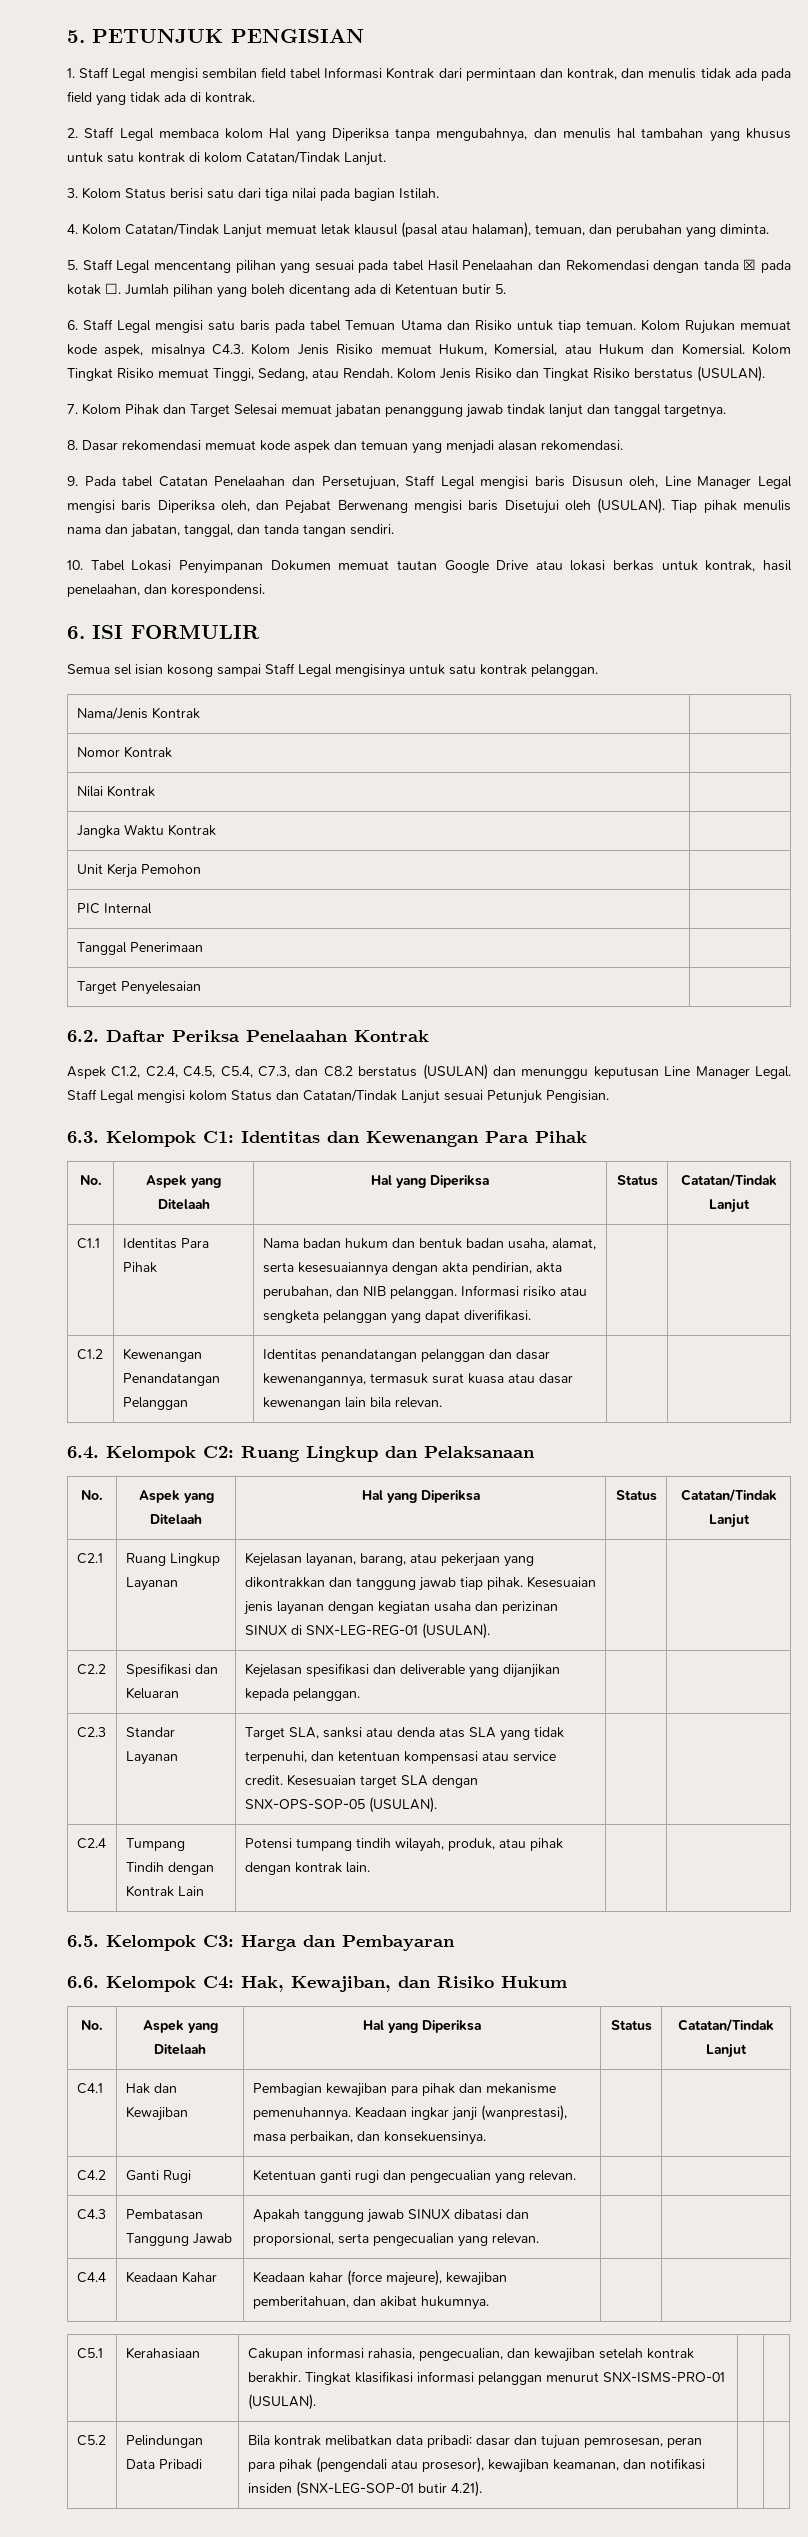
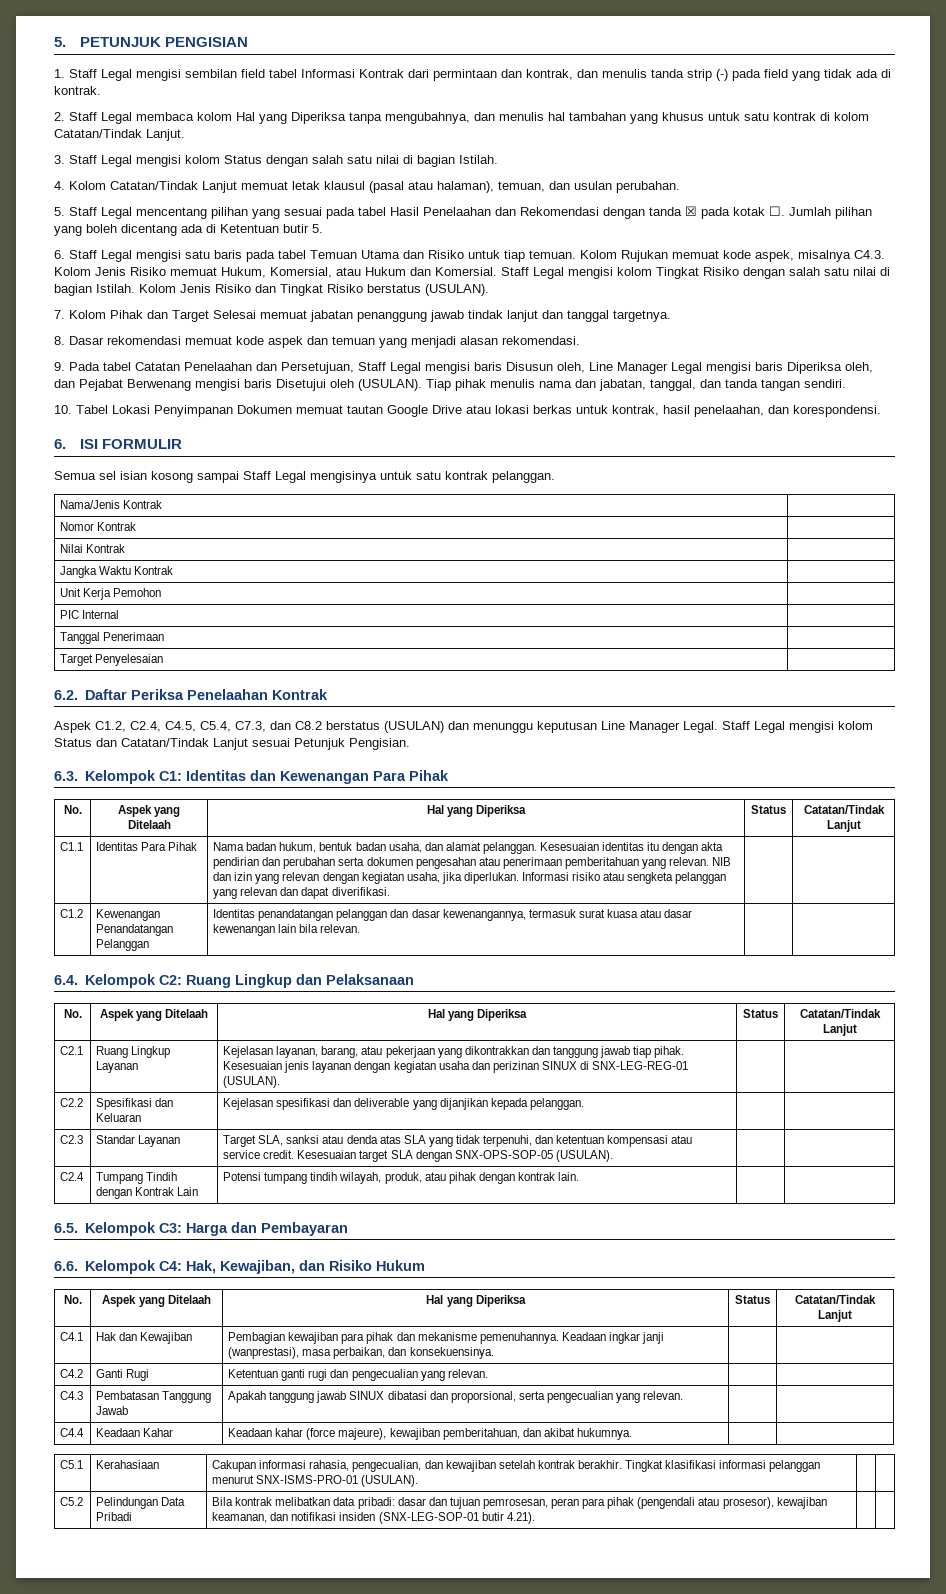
[700,68,757,79] tidak ada -> [651,69,728,81] tanda strip (-)
[82,187,350,201] Kolom Status berisi satu dari tiga nilai pada -> [69,155,413,167] Staff Legal mengisi kolom Status dengan salah satu nilai di
[616,224,769,238] perubahan yang diminta. -> [574,181,680,193] usulan perubahan.
[752,343,791,355] [67,368,393,381] Kolom Tingkat Risiko memuat Tinggi, Sedang, atau Rendah. -> [501,267,890,279] [54,284,135,296] Staff Legal mengisi kolom Tingkat Risiko dengan salah satu nilai di bagian Istilah.
[344,1238,415,1249] hukum dan -> [279,842,317,853] hukum,
[551,1238,596,1250] [262,1262,562,1276] [262,1286,457,1299] alamat, serta kesesuaiannya dengan akta pendirian, akta perubahan, dan NIB pelanggan. -> [424,842,724,854] [213,857,732,869] [213,872,519,884] dan alamat pelanggan. Kesesuaian identitas itu dengan akta pendirian dan perubahan serta dokumen pengesahan atau penerimaan pemberitahuan yang relevan. NIB dan izin yang relevan dengan kegiatan usaha, jika diperlukan.
(421, 1318) none -> [240,887,299,896] relevan dan

